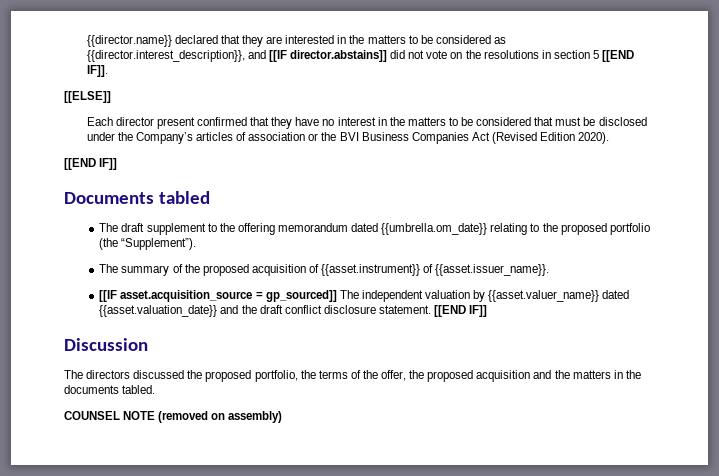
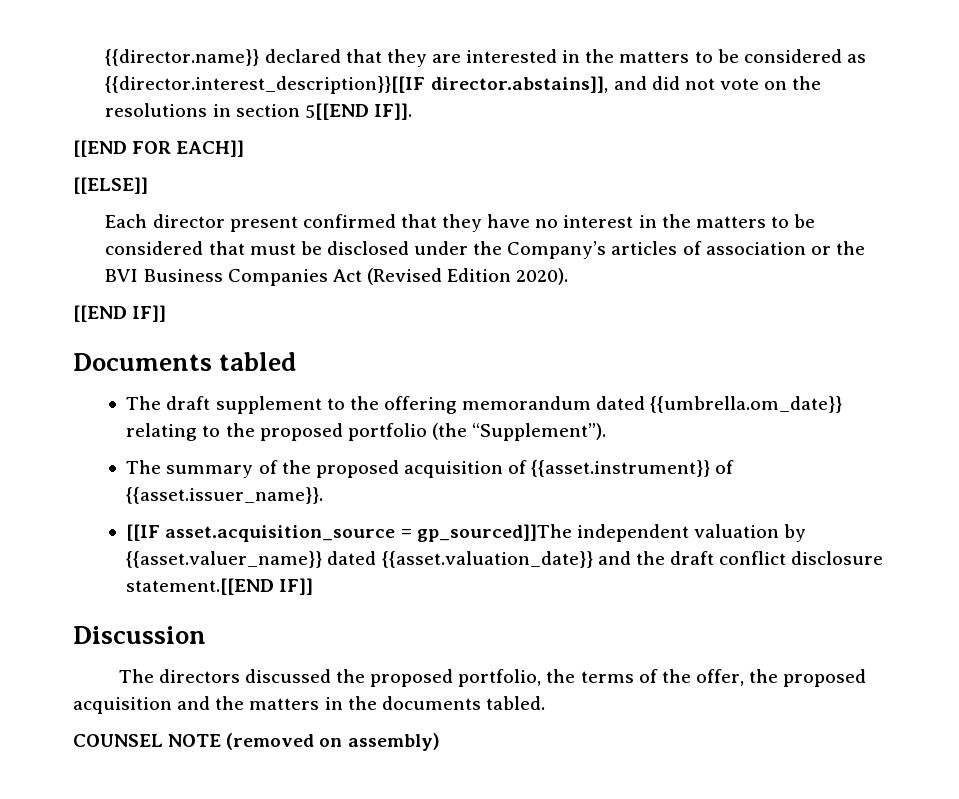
[86,50,388,62] {{director.interest_description}}, and [[IF director.abstains]] -> [105,76,647,94] {{director.interest_description}}[[IF director.abstains]], and
[592,50,635,62] [86,65,108,77] 5 [[END IF]]. -> [304,103,412,120] [73,140,245,157] 5[[END IF]]. // [[END FOR EACH]]
[265,290,359,302] gp_sourced]] The -> [416,524,572,542] gp_sourced]]The
[378,305,467,317] statement. [[END -> [126,578,275,595] statement.[[END

